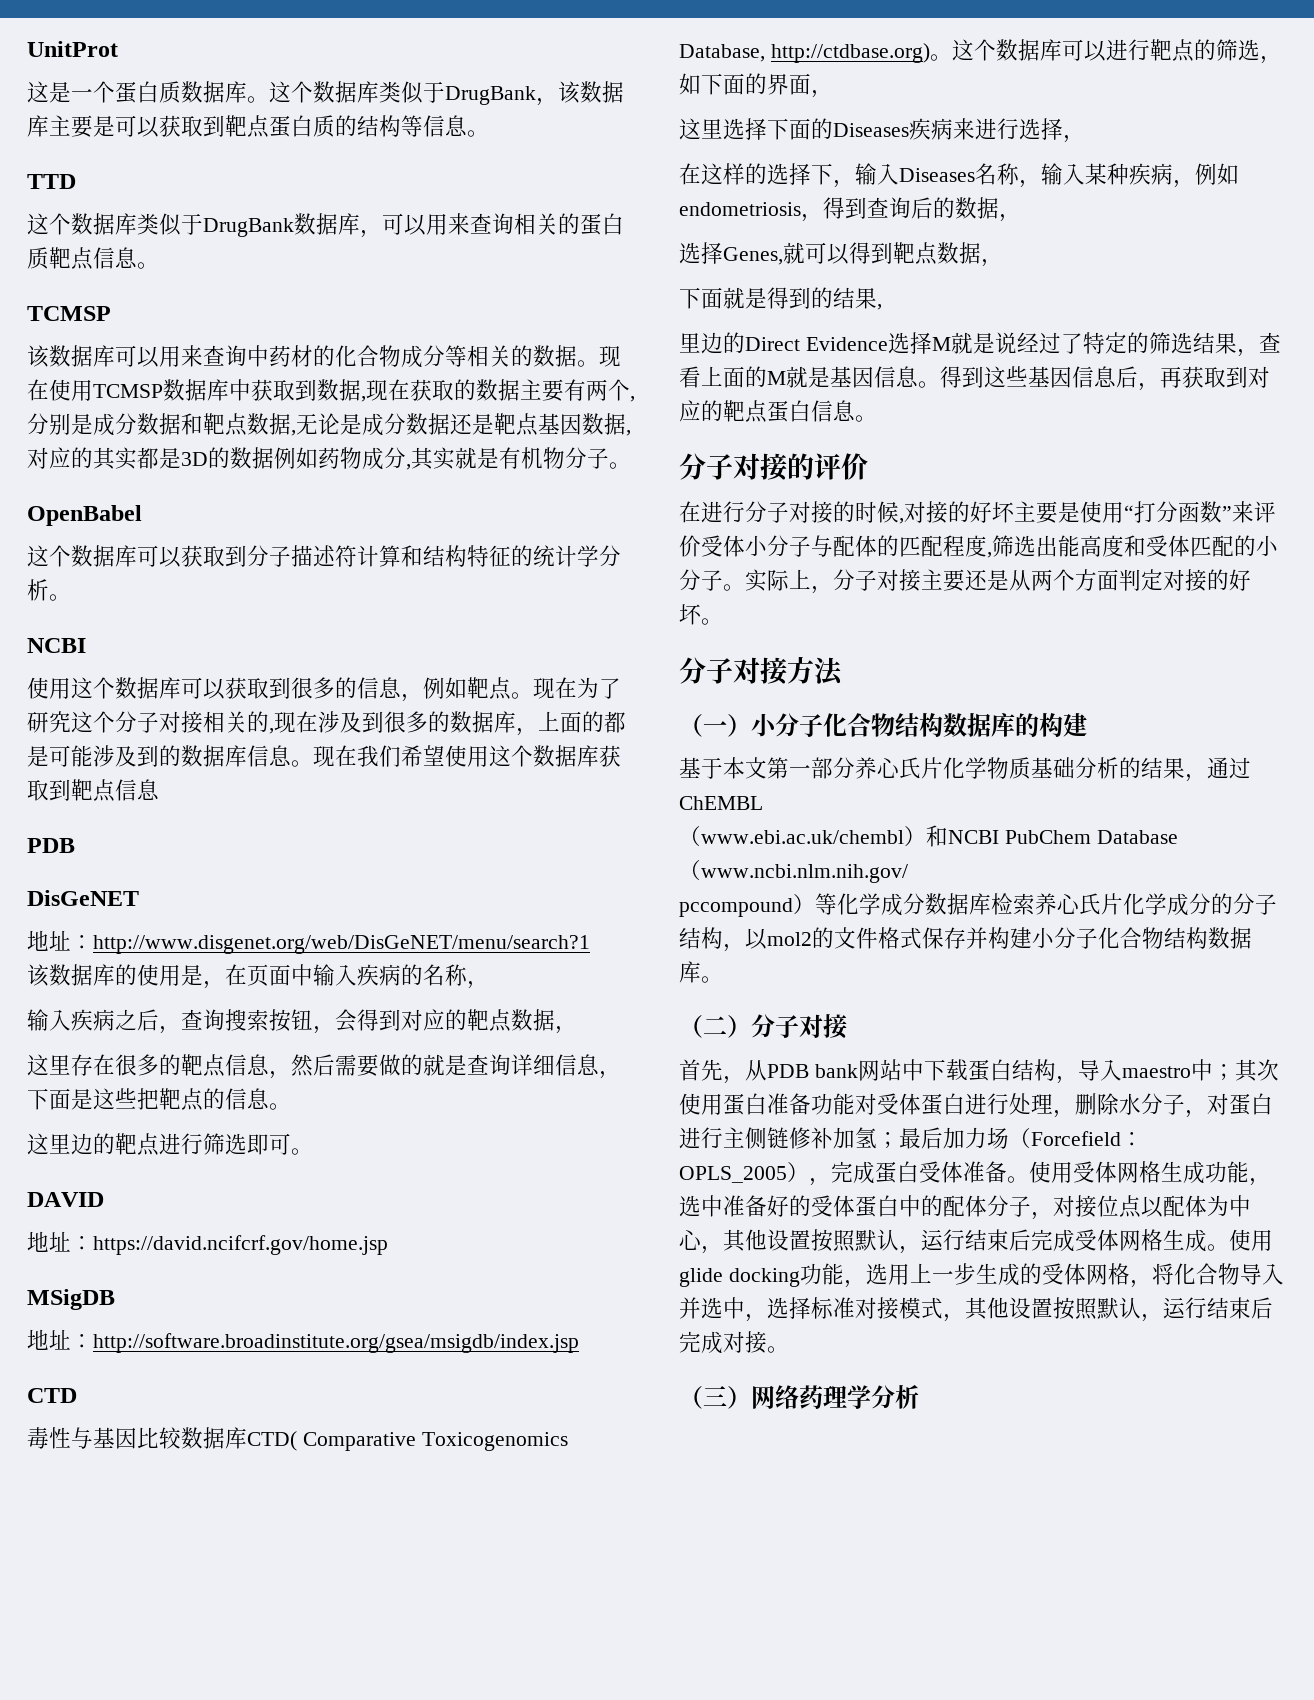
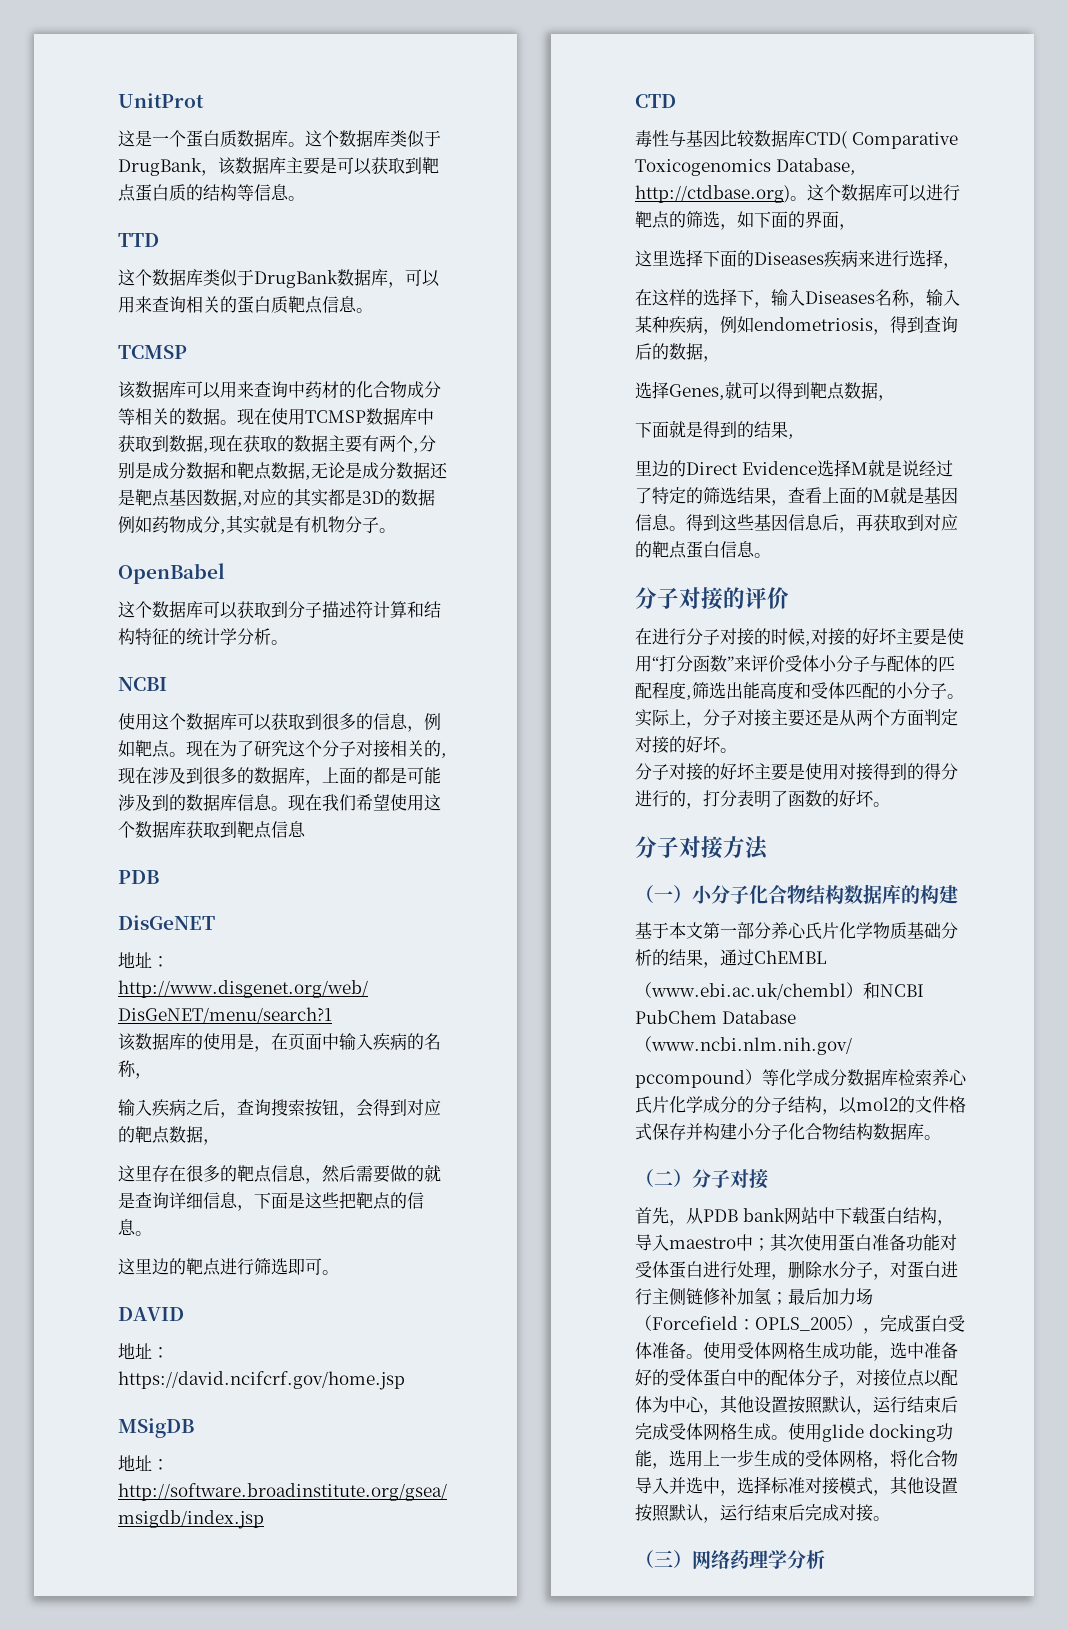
(723, 621) none -> [635,763,958,781] [635,790,890,809] // 分子对接的好坏主要是使用对接得到的得分进行的，打分表明了函数的好坏。

